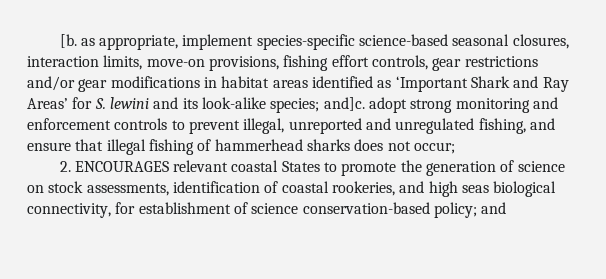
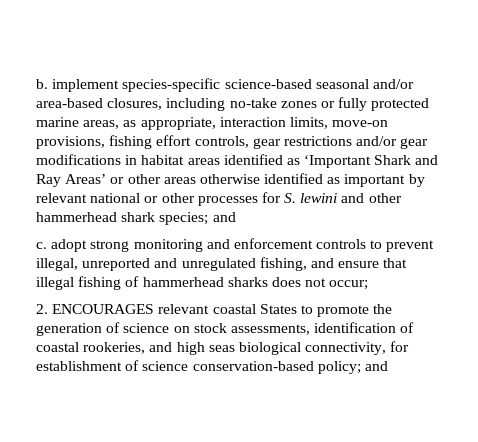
[59,34,179,50] [b. as appropriate, -> [36,79,48,89] b.
[512,34,569,49] closures, -> [372,79,414,89] [36,97,430,111] [36,117,216,130] and/or area-based closures, including no-take zones or fully protected marine areas, as appropriate,
[72,97,365,113] for S. lewini and its look-alike species; and]c. -> [110,173,425,187] [36,192,402,206] [36,212,236,225] [36,242,47,249] or other areas otherwise identified as important by relevant national or other processes for S. lewini and other hammerhead shark species; and // c.

